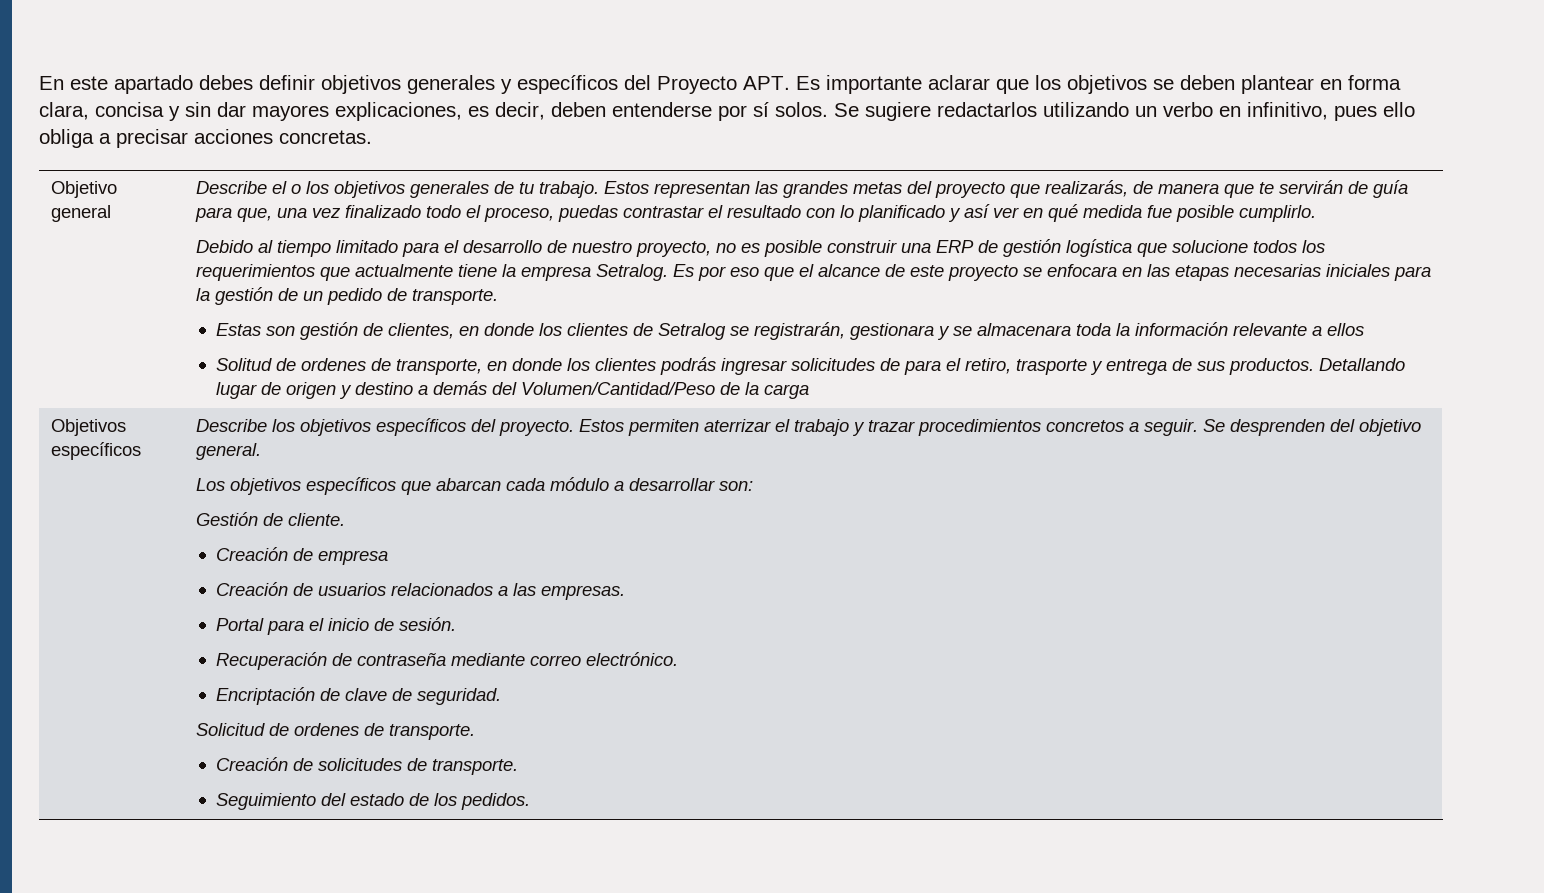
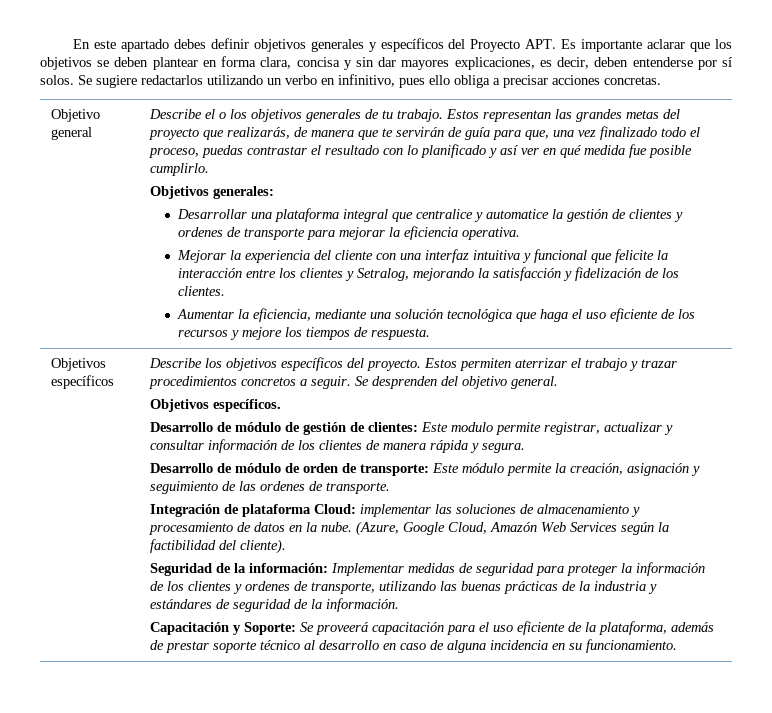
[195,239,1325,257] [195,264,1431,281] [195,287,498,305] [215,322,1364,340] [215,357,1405,375] [215,381,809,399] Debido al tiempo limitado para el desarrollo de nuestro proyecto, no es posible construir una ERP de gestión logística que solucione todos los requerimientos que actualmente tiene la empresa Setralog. Es por eso que el alcance de este proyecto se enfocara en las etapas necesarias iniciales para la gestión de un pedido de transporte. // Estas son gestión de clientes, en donde los clientes de Setralog se registrarán, gestionara y se almacenara toda la información relevante a ellos // Solitud de ordenes de transporte, en donde los clientes podrás ingresar solicitudes de para el retiro, trasporte y entrega de sus productos. Detallando lugar de origen y destino a demás del Volumen/Cantidad/Peso de la carga -> [149,186,274,199] [176,208,683,222] [177,226,520,240] [176,249,668,263] [177,267,679,281] [177,286,225,296] [176,308,695,322] [177,327,430,340] Objetivos generales: // Desarrollar una plataforma integral que centralice y automatice la gestión de clientes y ordenes de transporte para mejorar la eficiencia operativa. // Mejorar la experiencia del cliente con una interfaz intuitiva y funcional que felicite la interacción entre los clientes y Setralog, mejorando la satisfacción y fidelización de los clientes. // Aumentar la eficiencia, mediante una solución tecnológica que haga el uso eficiente de los recursos y mejore los tiempos de respuesta.
[195,477,753,495] [195,512,345,526] [215,547,388,565] [215,582,625,600] [215,617,456,635] [215,652,678,670] [215,687,501,705] [195,723,475,740] [215,757,518,775] [215,793,530,810] Los objetivos específicos que abarcan cada módulo a desarrollar son: // Gestión de cliente. // Creación de empresa // Creación de usuarios relacionados a las empresas. // Portal para el inicio de sesión. // Recuperación de contraseña mediante correo electrónico. // Encriptación de clave de seguridad. // Solicitud de ordenes de transporte. // Creación de solicitudes de transporte. // Seguimiento del estado de los pedidos. -> [149,399,281,412] [149,422,673,435] [149,439,525,453] [149,463,700,476] [149,481,390,494] [149,504,640,517] [148,521,669,536] [149,539,286,554] [149,562,705,576] [149,581,657,594] [149,598,399,612] [149,621,714,635] [149,639,677,653] Objetivos específicos. // Desarrollo de módulo de gestión de clientes: Este modulo permite registrar, actualizar y consultar información de los clientes de manera rápida y segura. // Desarrollo de módulo de orden de transporte: Este módulo permite la creación, asignación y seguimiento de las ordenes de transporte. // Integración de plataforma Cloud: implementar las soluciones de almacenamiento y procesamiento de datos en la nube. (Azure, Google Cloud, Amazón Web Services según la factibilidad del cliente). // Seguridad de la información: Implementar medidas de seguridad para proteger la información de los clientes y ordenes de transporte, utilizando las buenas prácticas de la industria y estándares de seguridad de la información. // Capacitación y Soporte: Se proveerá capacitación para el uso eficiente de la plataforma, además de prestar soporte técnico al desarrollo en caso de alguna incidencia en su funcionamiento.

